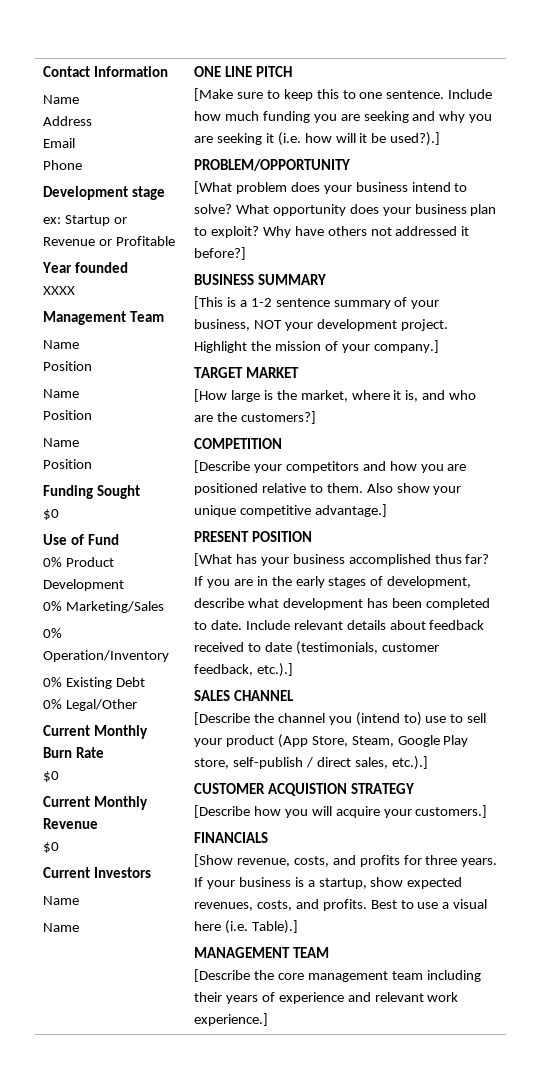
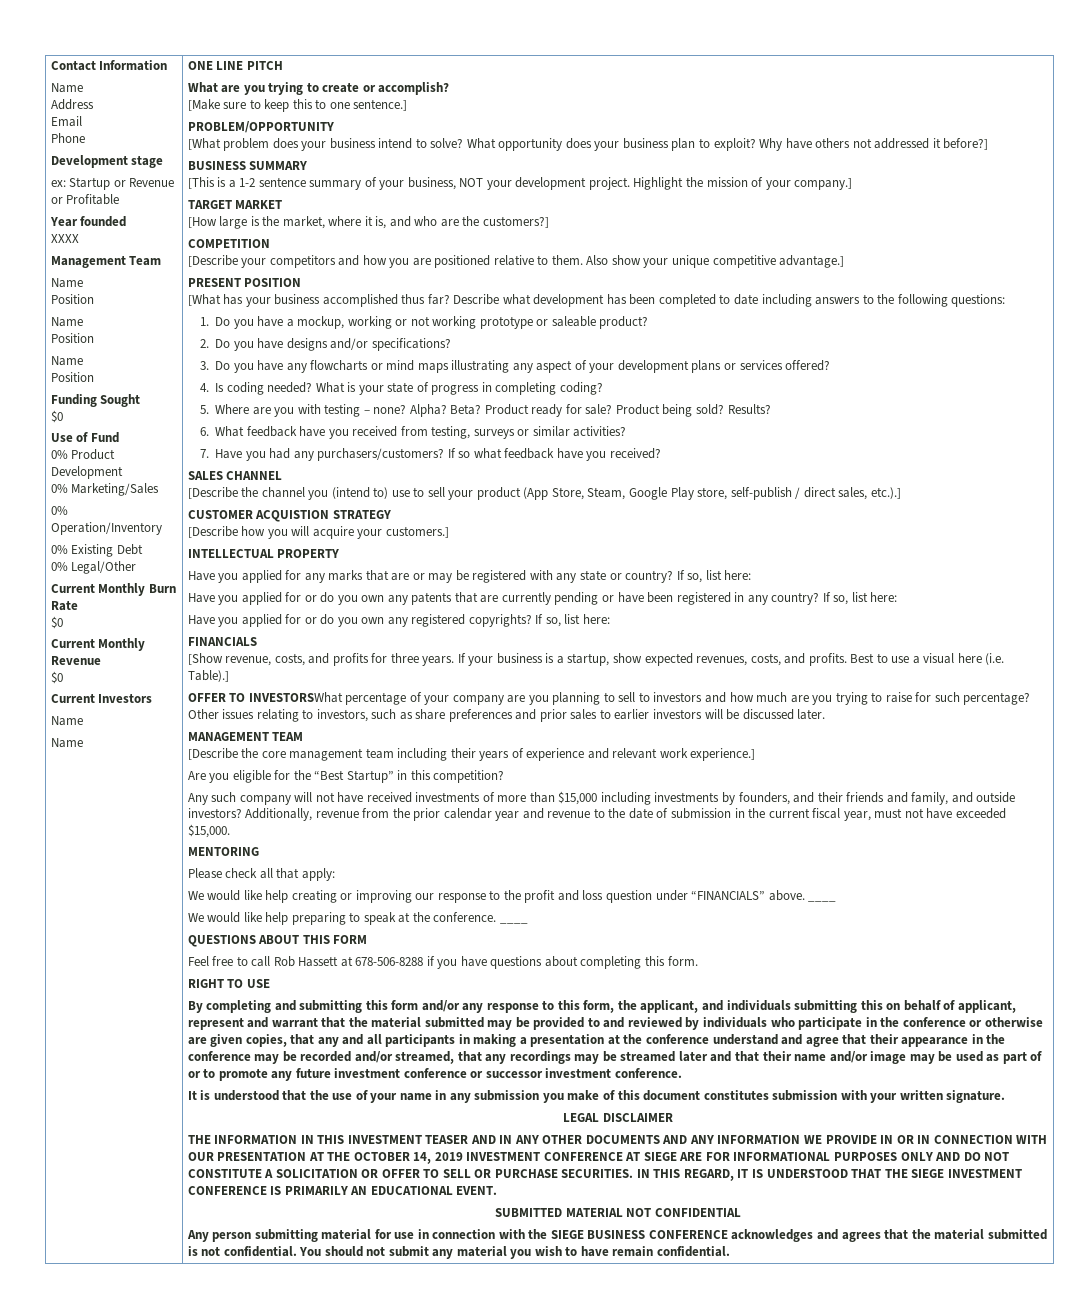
(292, 71) none -> [187,82,450,95] // What are you trying to create or accomplish?
[386,89,493,99] [193,111,493,123] [193,132,441,146] sentence. Include how much funding you are seeking and why you are seeking it (i.e. how will it be used?).] -> [353,99,408,111] sentence.]
[193,576,472,588] [193,598,244,608] If you are in the early stages of development, describe -> [453,294,500,305] Describe
[210,620,485,630] [193,641,439,655] [193,663,293,677] date. Include relevant details about feedback received to date (testimonials, customer feedback, etc.).] -> [733,294,1006,307] [199,316,649,329] [199,338,451,351] [199,360,831,373] [199,382,603,395] [199,404,771,417] [199,426,627,439] [199,448,661,461] date including answers to the following questions: // 1. Do you have a mockup, working or not working prototype or saleable product? // 2. Do you have designs and/or specifications? // 3. Do you have any flowcharts or mind maps illustrating any aspect of your development plans or services offered? // 4. Is coding needed? What is your state of progress in completing coding? // 5. Where are you with testing – none? Alpha? Beta? Product ready for sale? Product being sold? Results? // 6. What feedback have you received from testing, surveys or similar activities? // 7. Have you had any purchasers/customers? If so what feedback have you received?
(488, 811) none -> [187,549,340,558] [187,570,752,583] [187,592,898,605] [187,614,610,627] // INTELLECTUAL PROPERTY // Have you applied for any marks that are or may be registered with any state or country? If so, list here: // Have you applied for or do you own any patents that are currently pending or have been registered in any country? If so, list here: // Have you applied for or do you own any registered copyrights? If so, list here:
(298, 927) none -> [187,692,1031,705] [187,709,826,722] // OFFER TO INVESTORSWhat percentage of your company are you planning to sell to investors and how much are you trying to raise for such percentage? Other issues relating to investors, such as share preferences and prior sales to earlier investors will be discussed later.
(268, 1019) none -> [187,770,505,783] [187,791,1016,805] [187,808,1006,821] [187,824,230,838] [187,847,259,856] [187,868,335,881] [187,890,837,903] [187,912,497,925] [499,922,528,924] [187,935,368,947] [187,956,698,969] [187,979,270,988] [187,1000,1016,1013] [187,1017,1043,1030] [187,1034,1006,1047] [187,1051,1043,1064] [187,1068,682,1081] [187,1090,1006,1103] [563,1113,673,1122] [187,1135,1048,1144] [187,1152,1010,1164] [187,1169,1022,1181] [187,1186,498,1195] [495,1208,741,1217] [186,1229,1047,1242] [187,1246,730,1259] // Are you eligible for the “Best Startup” in this competition? // Any such company will not have received investments of more than $15,000 including investments by founders, and their friends and family, and outside investors? Additionally, revenue from the prior calendar year and revenue to the date of submission in the current fiscal year, must not have exceeded $15,000. // MENTORING // Please check all that apply: // We would like help creating or improving our response to the profit and loss question under “FINANCIALS” above. ____ // We would like help preparing to speak at the conference. ____ // QUESTIONS ABOUT THIS FORM // Feel free to call Rob Hassett at 678-506-8288 if you have questions about completing this form. // RIGHT TO USE // By completing and submitting this form and/or any response to this form, the applicant, and individuals submitting this on behalf of applicant, represent and warrant that the material submitted may be provided to and reviewed by individuals who participate in the conference or otherwise are given copies, that any and all participants in making a presentation at the conference understand and agree that their appearance in the conference may be recorded and/or streamed, that any recordings may be streamed later and that their name and/or image may be used as part of or to promote any future investment conference or successor investment conference. // It is understood that the use of your name in any submission you make of this document constitutes submission with your written signature. // LEGAL DISCLAIMER // THE INFORMATION IN THIS INVESTMENT TEASER AND IN ANY OTHER DOCUMENTS AND ANY INFORMATION WE PROVIDE IN OR IN CONNECTION WITH OUR PRESENTATION AT THE OCTOBER 14, 2019 INVESTMENT CONFERENCE AT SIEGE ARE FOR INFORMATIONAL PURPOSES ONLY AND DO NOT CONSTITUTE A SOLICITATION OR OFFER TO SELL OR PURCHASE SECURITIES. IN THIS REGARD, IT IS UNDERSTOOD THAT THE SIEGE INVESTMENT CONFERENCE IS PRIMARILY AN EDUCATIONAL EVENT. // SUBMITTED MATERIAL NOT CONFIDENTIAL // Any person submitting material for use in connection with the SIEGE BUSINESS CONFERENCE acknowledges and agrees that the material submitted is not confidential. You should not submit any material you wish to have remain confidential.

